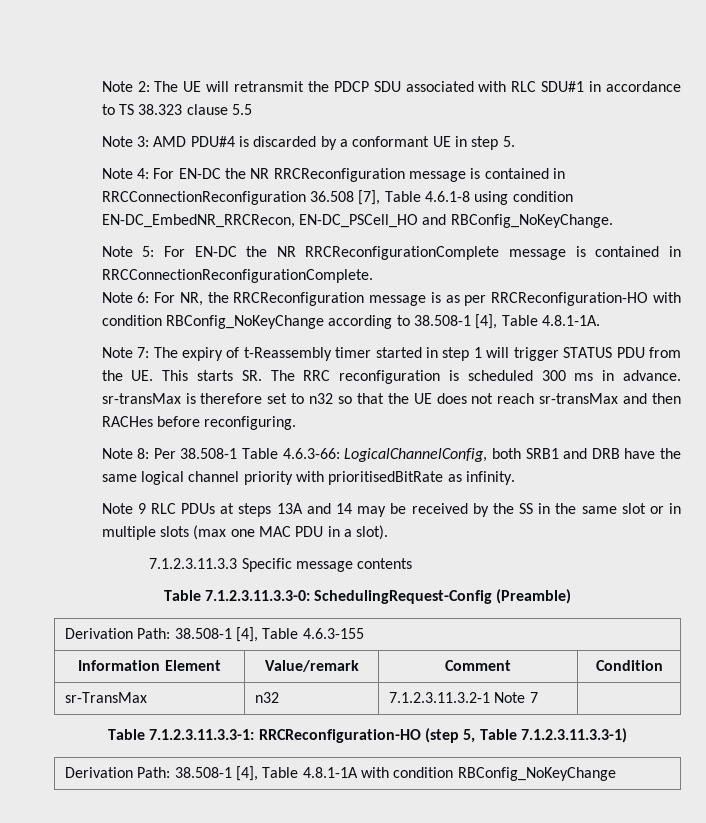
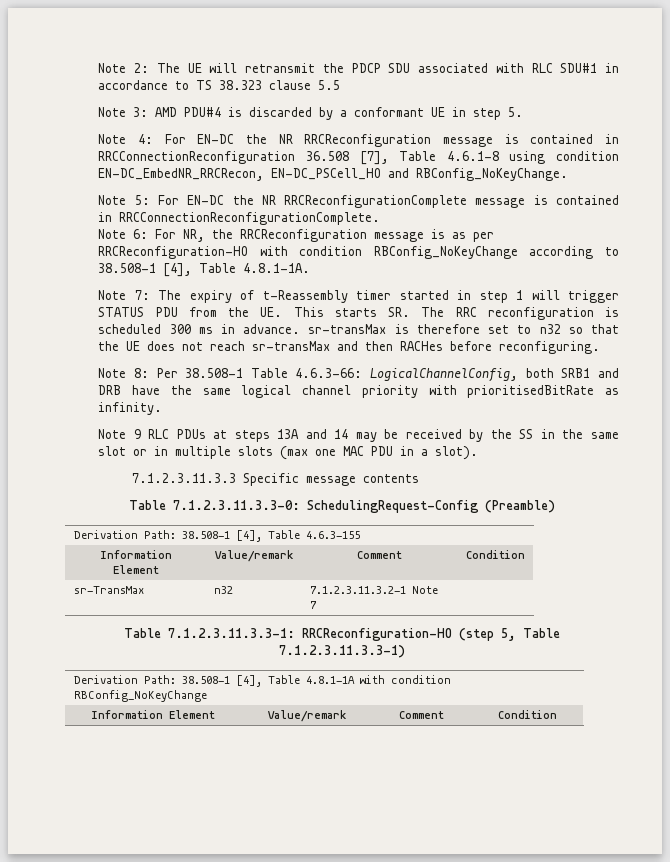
(616, 774) none -> [91,710,215,719] [267,710,346,722] [399,711,444,719] [497,710,557,719] // Information Element | Value/remark | Comment | Condition

